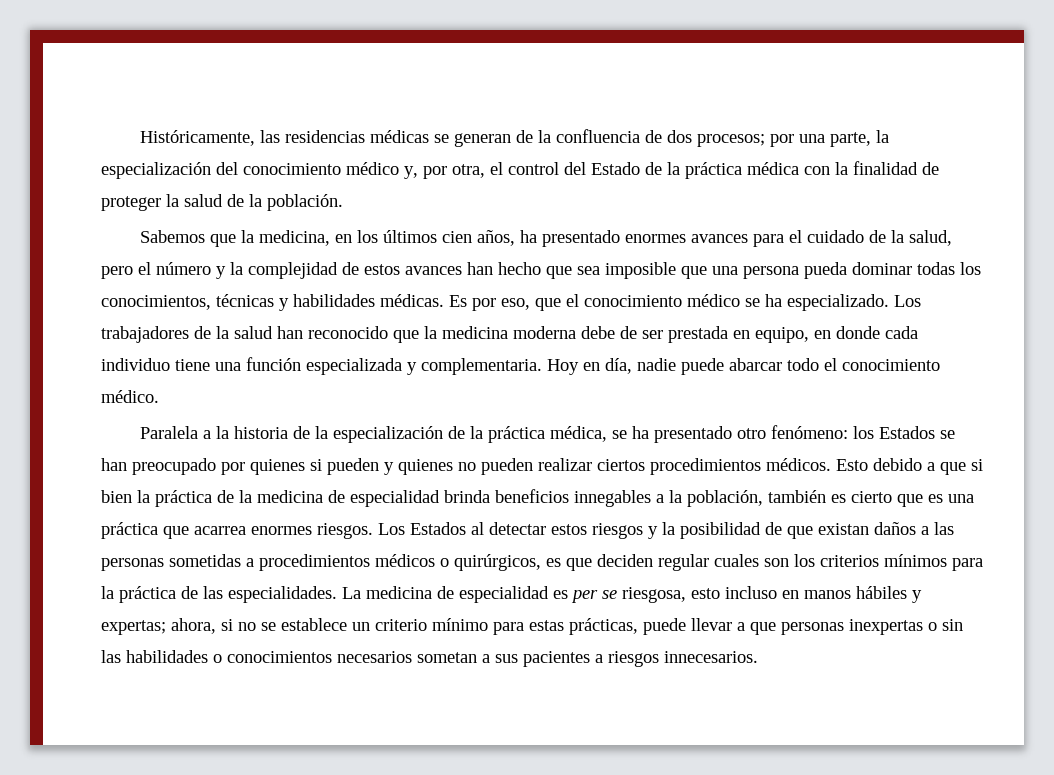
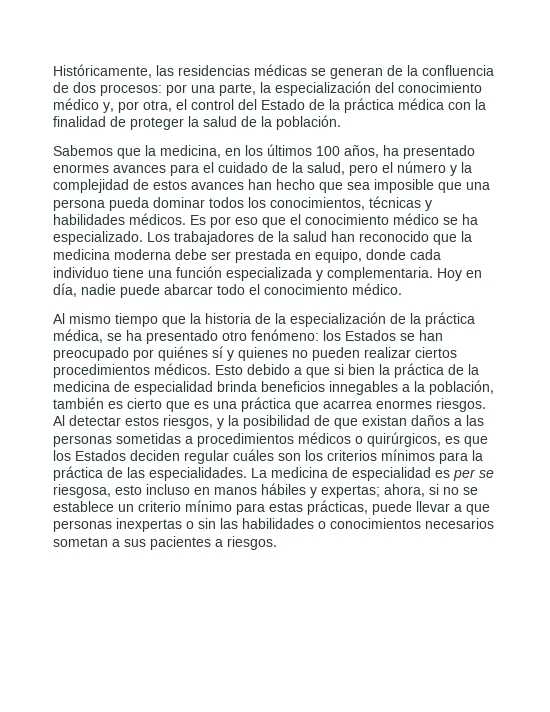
[697,134,766,147] procesos; -> [100,84,162,96] procesos:
[442,231,473,243] cien -> [316,146,340,156] 100
[917,262,955,275] todas -> [209,197,244,208] todos
[380,294,444,307] médicas. -> [129,213,186,225] médicos.
[501,298,530,310] eso, -> [235,217,258,225] eso
[620,326,637,339] de -> (207, 254) none
[814,330,831,339] en -> (362, 256) none
[140,426,212,439] Paralela a -> [53,313,186,327] Al mismo tiempo que
[250,458,379,475] quienes si pueden -> [158,346,223,361] quiénes sí
[378,522,484,535] Los Estados al -> [53,415,65,426] Al
[592,523,643,539] riesgos -> [163,415,213,429] riesgos,
(592, 564) none -> [53,450,126,461] los Estados
[714,554,759,567] cuales -> [233,449,274,461] cuáles
[608,651,758,667] riesgos innecesarios. -> [227,536,277,550] riesgos.

